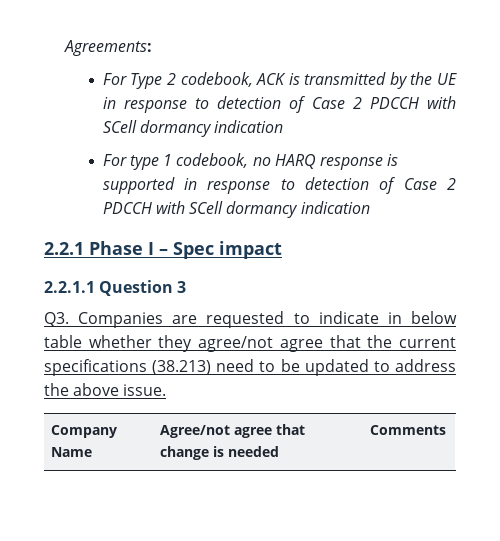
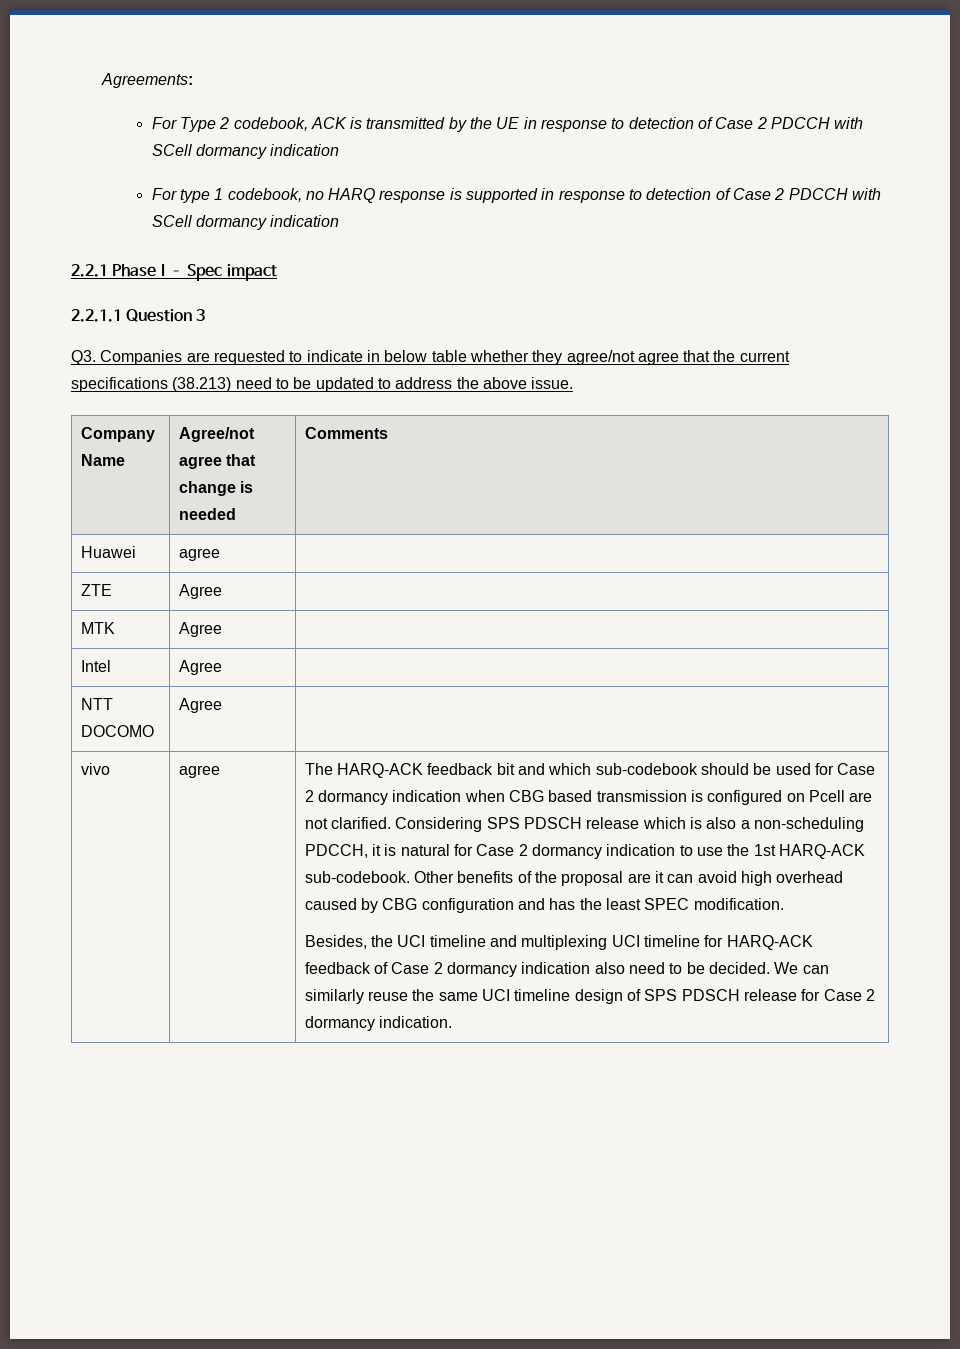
(447, 430) none -> [80,546,136,558] [178,548,220,561] [80,584,112,596] [178,584,222,599] [80,622,115,634] [178,622,222,637] [80,660,111,672] [178,660,222,675] [80,698,113,710] [80,725,154,737] [178,698,222,713] [80,763,110,775] [178,765,220,778] [304,763,876,778] [304,790,873,805] [304,817,864,832] [304,844,865,859] [304,871,844,886] [304,898,784,913] [304,935,813,950] [304,962,829,977] [304,989,875,1004] [304,1016,453,1031] // Huawei | agree | // ZTE | Agree | // MTK | Agree | // Intel | Agree | // NTT DOCOMO | Agree | // vivo | agree | The HARQ-ACK feedback bit and which sub-codebook should be used for Case 2 dormancy indication when CBG based transmission is configured on Pcell are not clarified. Considering SPS PDSCH release which is also a non-scheduling PDCCH, it is natural for Case 2 dormancy indication to use the 1st HARQ-ACK sub-codebook. Other benefits of the proposal are it can avoid high overhead caused by CBG configuration and has the least SPEC modification. // Besides, the UCI timeline and multiplexing UCI timeline for HARQ-ACK feedback of Case 2 dormancy indication also need to be decided. We can similarly reuse the same UCI timeline design of SPS PDSCH release for Case 2 dormancy indication.

